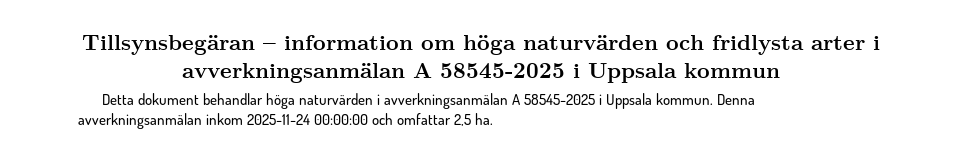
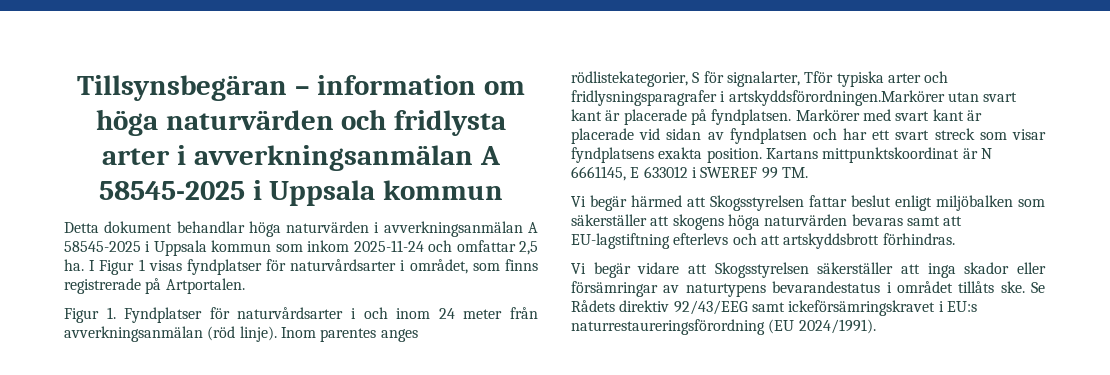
[656,93,756,105] [78,113,202,129] kommun. Denna avverkningsanmälan -> [211,240,303,252] kommun som
[314,114,369,125] 00:00:00 -> (424, 246) none
(494, 119) none -> [89,259,538,275] [64,278,245,294] [64,307,539,323] [64,326,418,342] [571,71,949,87] [571,90,1018,106] [571,109,982,125] [571,128,1046,144] [571,147,992,163] [571,166,808,181] [571,195,1045,211] [571,214,963,230] [571,233,955,249] [571,262,1046,278] [571,281,1045,297] [571,300,977,316] [571,319,876,335] I Figur 1 visas fyndplatser för naturvårdsarter i området, som finns registrerade på Artportalen. // Figur 1. Fyndplatser för naturvårdsarter i och inom 24 meter från avverkningsanmälan (röd linje). Inom parentes anges rödlistekategorier, S för signalarter, Tför typiska arter och fridlysningsparagrafer i artskyddsförordningen.Markörer utan svart kant är placerade på fyndplatsen. Markörer med svart kant är placerade vid sidan av fyndplatsen och har ett svart streck som visar fyndplatsens exakta position. Kartans mittpunktskoordinat är N 6661145, E 633012 i SWEREF 99 TM. // Vi begär härmed att Skogsstyrelsen fattar beslut enligt miljöbalken som säkerställer att skogens höga naturvärden bevaras samt att EU-lagstiftning efterlevs och att artskyddsbrott förhindras. // Vi begär vidare att Skogsstyrelsen säkerställer att inga skador eller försämringar av naturtypens bevarandestatus i området tillåts ske. Se Rådets direktiv 92/43/EEG samt ickeförsämringskravet i EU:s naturrestaureringsförordning (EU 2024/1991).

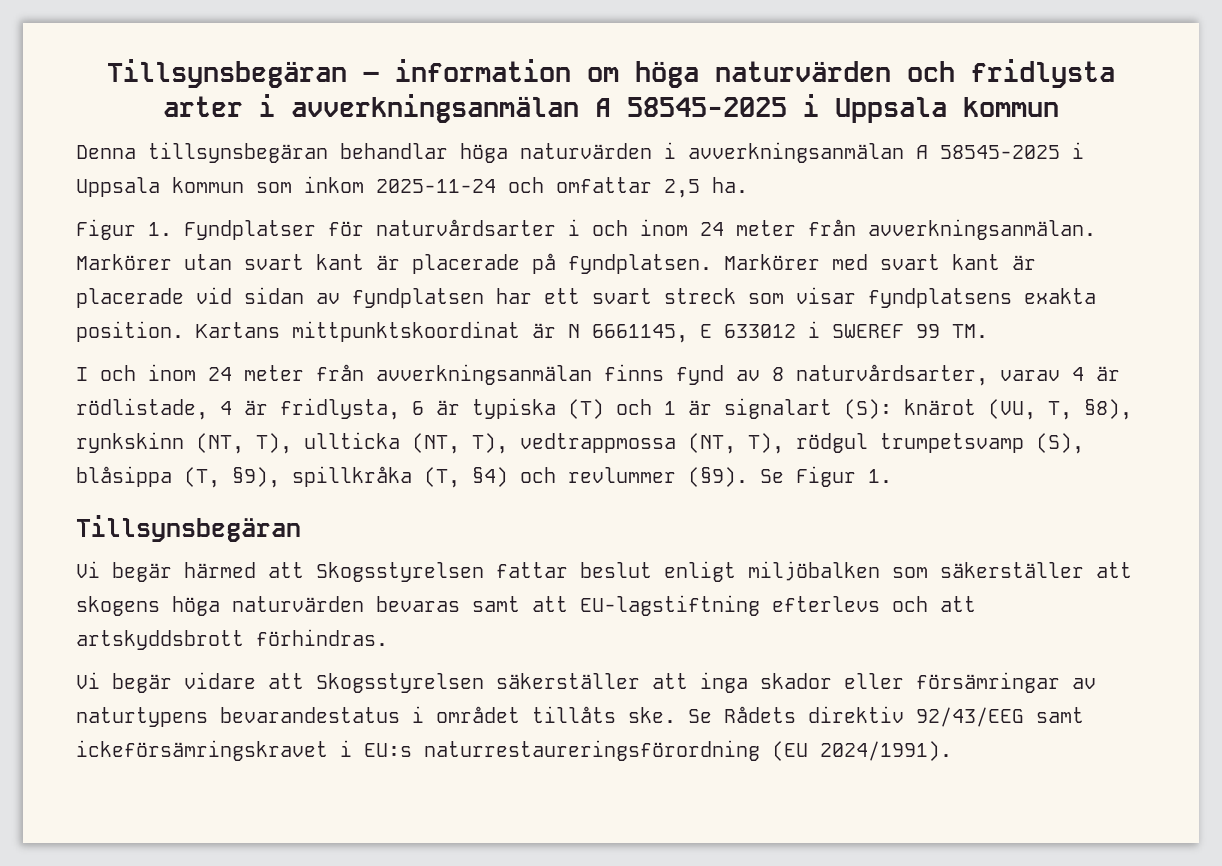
[64,221,173,233] Detta dokument -> [76,142,328,163] Denna tillsynsbegäran
[89,259,538,275] [64,278,245,294] I Figur 1 visas fyndplatser för naturvårdsarter i området, som finns registrerade på Artportalen. -> (748, 185) none
[64,326,418,342] [571,71,949,87] [571,90,945,106] avverkningsanmälan (röd linje). Inom parentes anges rödlistekategorier, S för signalarter, Tför typiska arter och fridlysningsparagrafer i artskyddsförordningen.Markörer -> [868,219,1096,240] [76,254,172,270] avverkningsanmälan. Markörer
[812,128,837,140] och -> (484, 298) none
(808, 172) none -> [76,364,1120,386] [76,398,1132,420] [76,432,1084,454] [76,466,892,488] [76,515,301,542] // I och inom 24 meter från avverkningsanmälan finns fynd av 8 naturvårdsarter, varav 4 är rödlistade, 4 är fridlysta, 6 är typiska (T) och 1 är signalart (S): knärot (VU, T, §8), rynkskinn (NT, T), ullticka (NT, T), vedtrappmossa (NT, T), rödgul trumpetsvamp (S), blåsippa (T, §9), spillkråka (T, §4) och revlummer (§9). Se Figur 1. // Tillsynsbegäran

